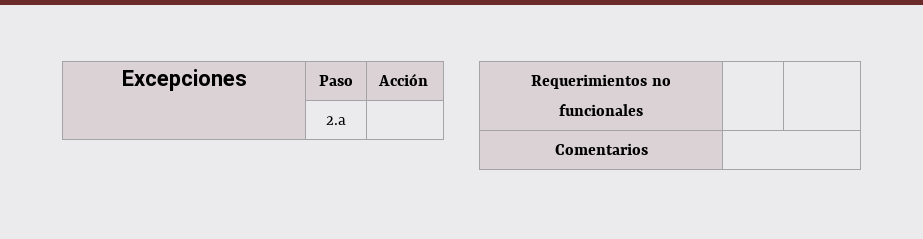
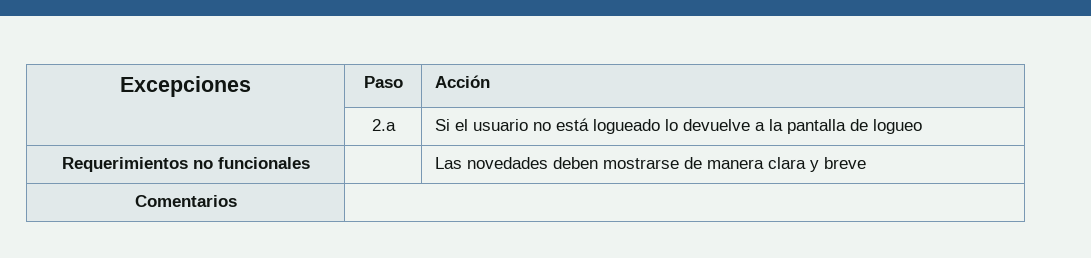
[531,74,671,89] [559,104,643,116] // Requerimientos no funcionales | | -> [434,118,922,134] [61,157,310,172] [434,157,866,172] Si el usuario no está logueado lo devuelve a la pantalla de logueo // Requerimientos no funcionales | | Las novedades deben mostrarse de manera clara y breve

